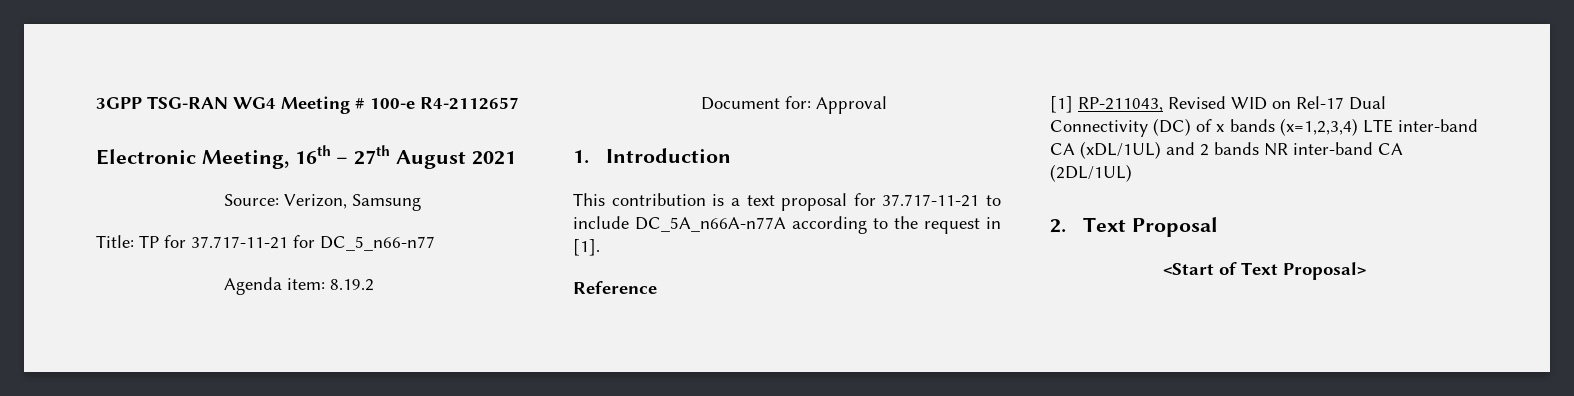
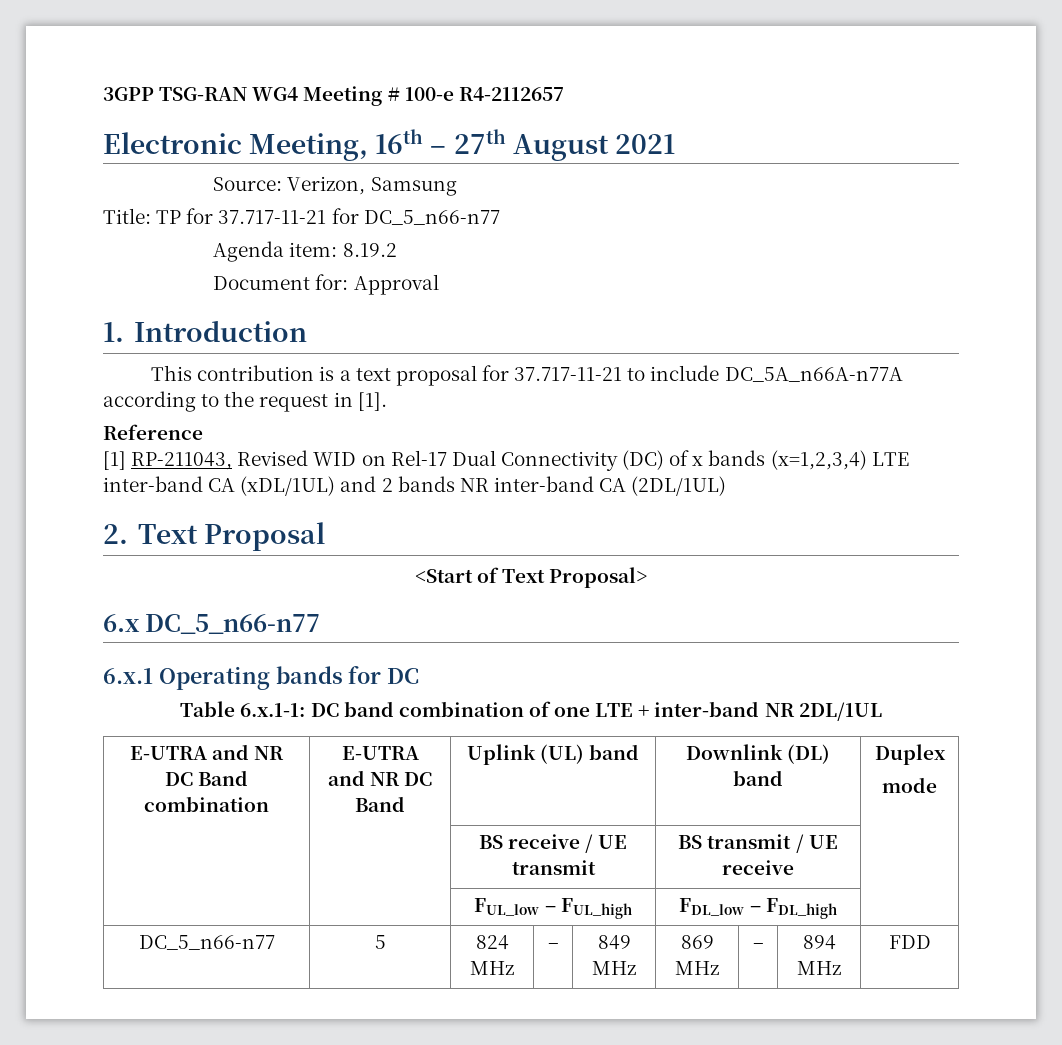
(1366, 271) none -> [103,614,321,634] [103,666,420,690] [180,701,882,721] [129,744,285,760] [164,770,249,786] [144,796,269,812] [341,746,419,760] [327,770,433,786] [355,796,405,812] [466,744,640,765] [685,744,831,764] [733,770,783,786] [874,744,946,765] [882,777,937,793] [478,834,628,853] [511,860,596,875] [678,834,838,853] [722,860,794,875] [474,898,632,919] [679,898,837,919] [138,935,275,950] [374,935,386,949] [475,935,509,950] [470,961,514,975] [547,943,559,949] [597,935,631,950] [592,961,636,975] [680,935,714,949] [675,961,719,975] [752,943,764,949] [802,935,836,950] [797,961,841,975] [888,935,931,949] // 6.x DC_5_n66-n77 // 6.x.1 Operating bands for DC // Table 6.x.1-1: DC band combination of one LTE + inter-band NR 2DL/1UL // E-UTRA and NR DC Band combination | E-UTRA and NR DC Band | Uplink (UL) band | Downlink (DL) band | Duplex // mode // | | BS receive / UE transmit | BS transmit / UE receive | // | | FUL_low – FUL_high | FDL_low – FDL_high | // DC_5_n66-n77 | 5 | 824 MHz | – | 849 MHz | 869 MHz | – | 894 MHz | FDD

